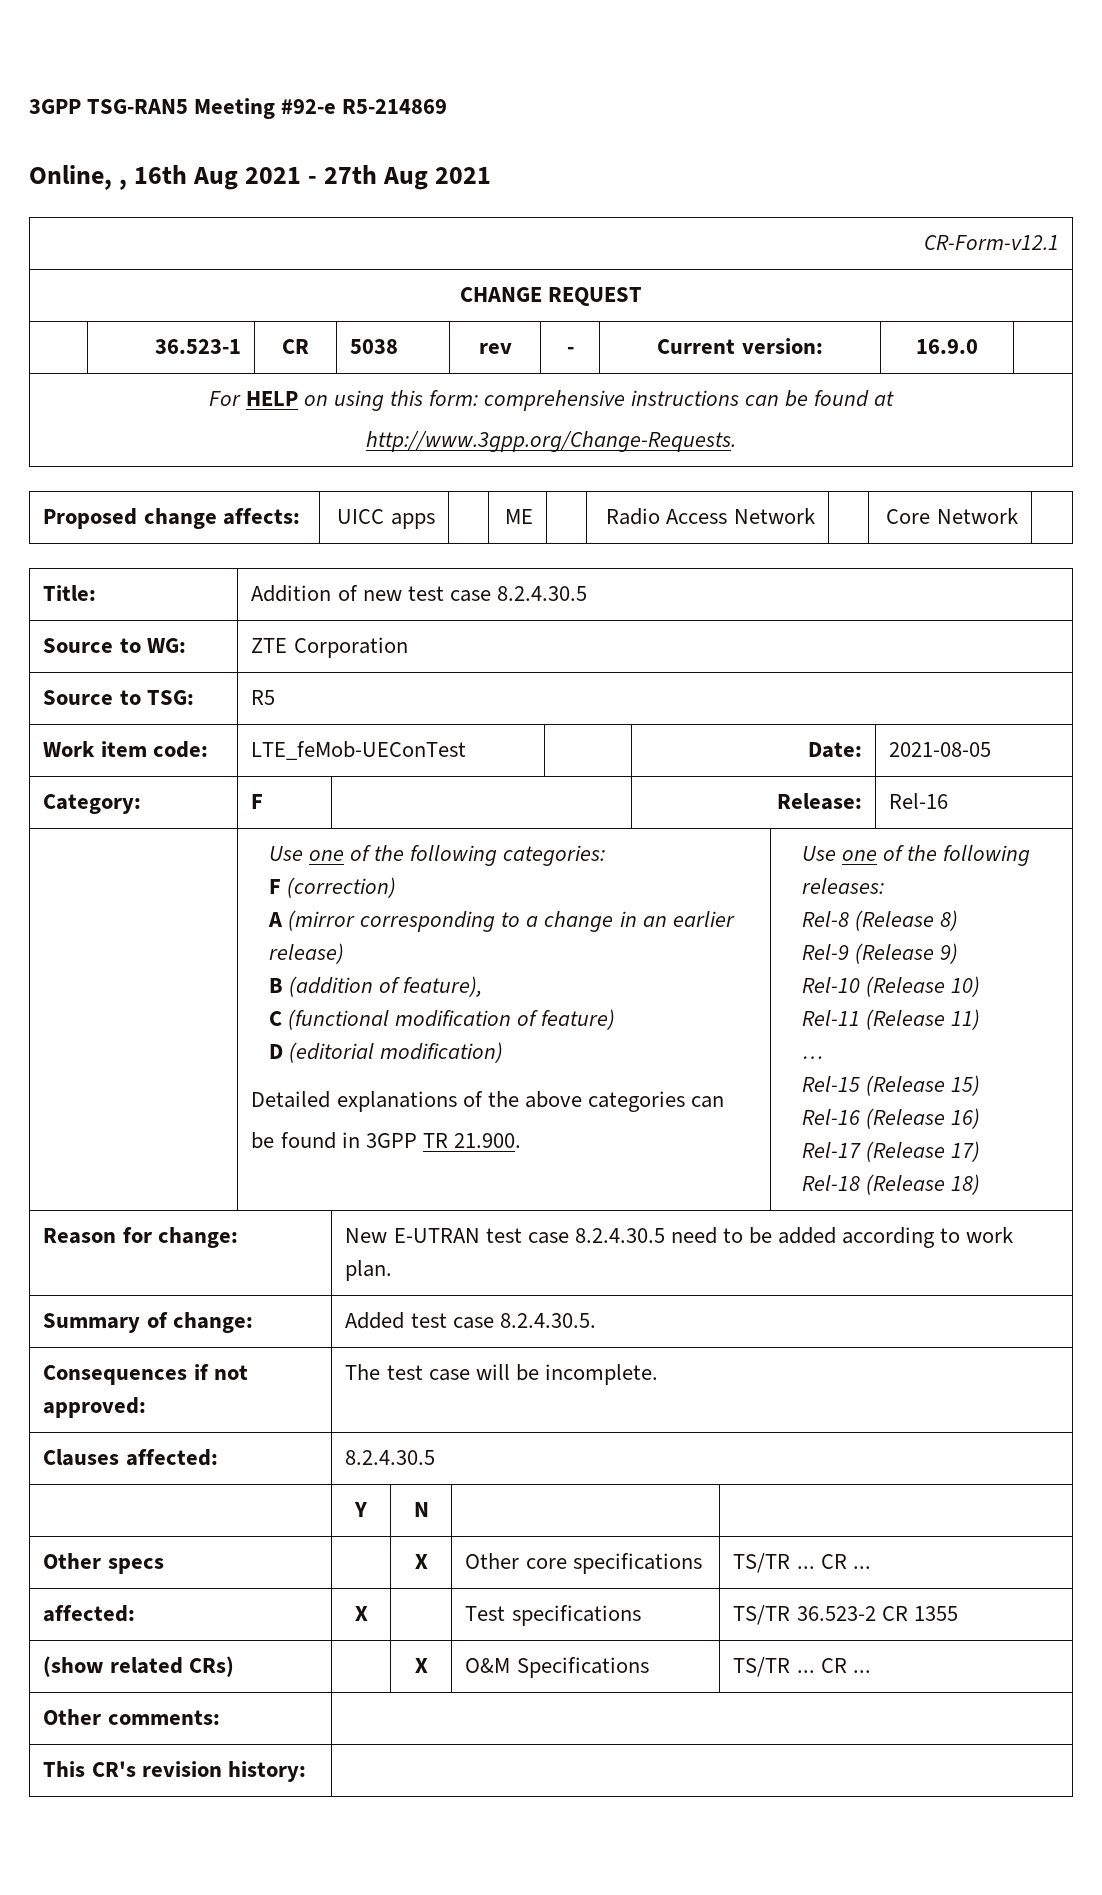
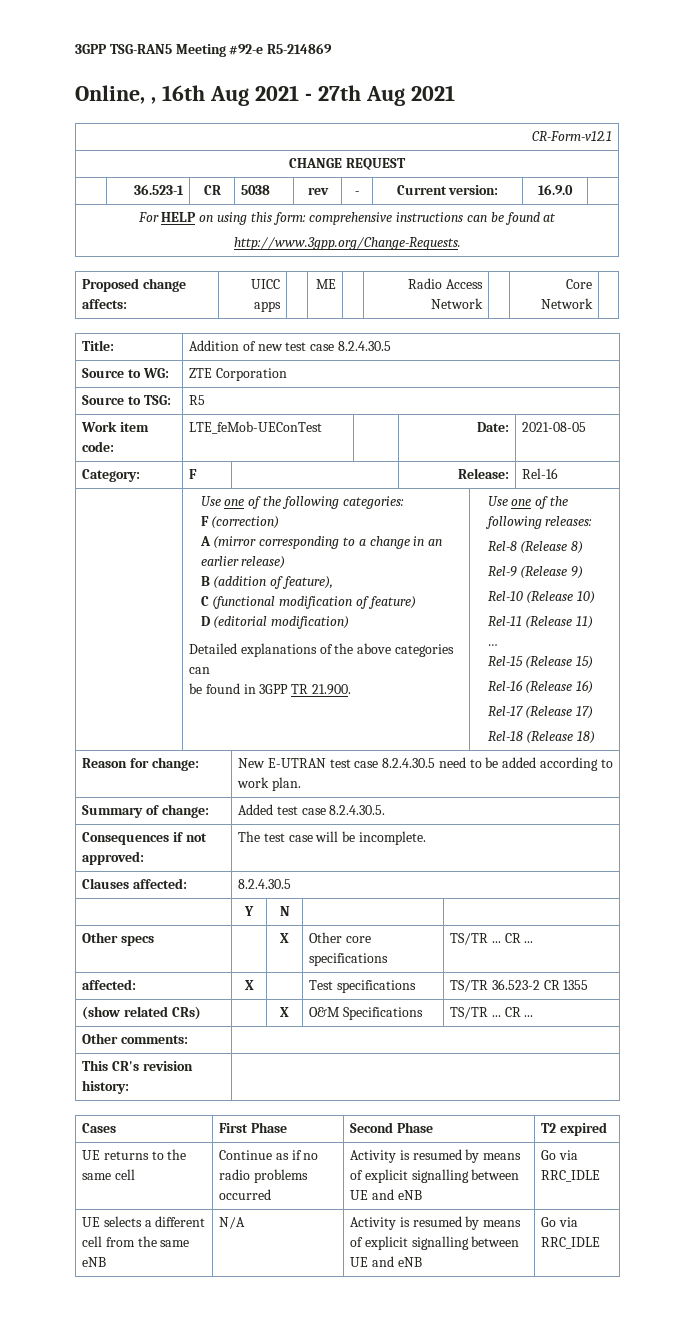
(306, 1771) none -> [81,1123,116,1133] [218,1122,287,1133] [349,1122,433,1133] [540,1122,607,1136] [81,1149,187,1160] [81,1169,135,1180] [218,1150,319,1160] [218,1169,308,1183] [218,1189,271,1200] [349,1149,522,1163] [349,1169,520,1183] [349,1189,422,1200] [540,1150,578,1160] [540,1170,600,1182] [81,1216,206,1227] [81,1236,190,1247] [81,1257,106,1267] [218,1217,245,1229] [349,1216,522,1230] [349,1236,520,1250] [349,1256,422,1267] [540,1217,578,1227] [540,1237,600,1249] // Cases | First Phase | Second Phase | T2 expired // UE returns to the same cell | Continue as if no radio problems occurred | Activity is resumed by means of explicit signalling between UE and eNB | Go via RRC_IDLE // UE selects a different cell from the same eNB | N/A | Activity is resumed by means of explicit signalling between UE and eNB | Go via RRC_IDLE

